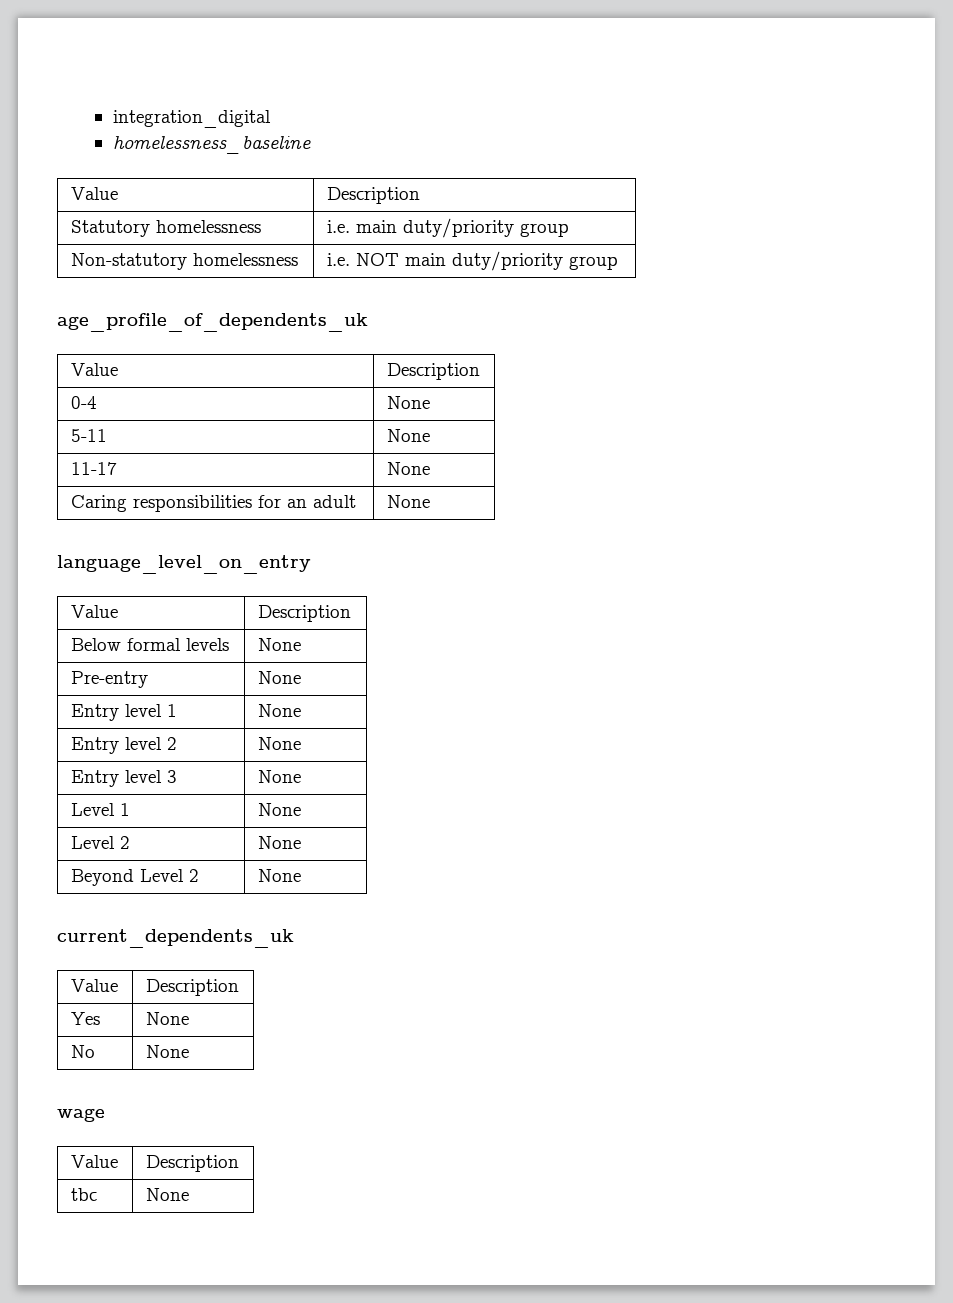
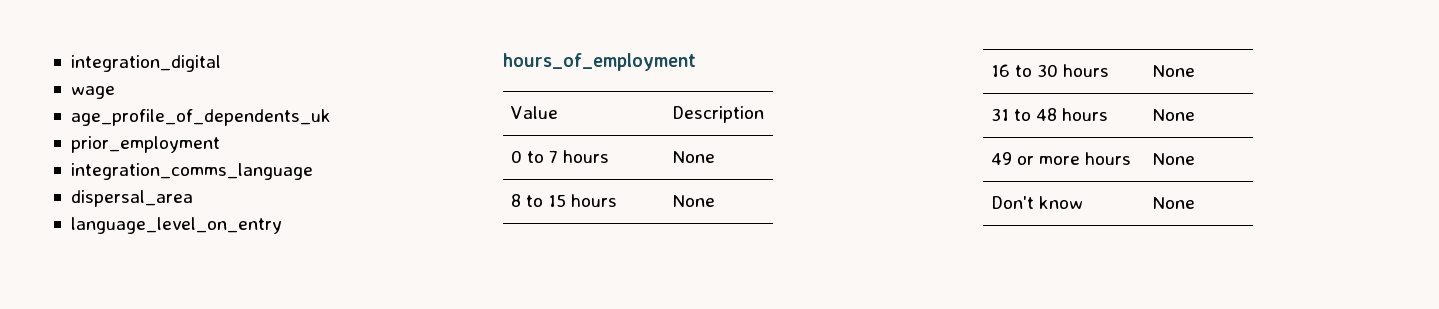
[112,136,311,154] [70,187,118,200] [326,187,420,204] [70,220,261,237] [326,218,569,238] [70,253,298,270] [326,251,618,271] [57,313,368,332] [70,363,118,376] [386,363,480,380] [70,396,97,409] [386,396,430,409] [70,429,107,442] [386,429,430,442] [70,462,117,475] [386,462,430,475] [70,495,356,512] [386,495,430,508] [57,555,311,574] [70,605,118,618] [257,605,351,622] [70,638,229,651] [257,638,301,651] [70,671,148,688] [257,671,301,684] [70,704,177,721] [257,704,301,717] [70,737,177,754] [257,737,301,750] [70,770,177,787] [257,770,301,783] [70,803,130,816] [257,803,301,816] [70,836,130,849] [257,836,301,849] [70,869,199,886] [257,869,301,882] [57,929,294,948] [70,979,118,992] [145,979,239,996] [70,1012,100,1025] [145,1012,189,1025] [70,1045,95,1058] [145,1045,189,1058] [57,1108,105,1122] [70,1155,118,1168] [145,1155,239,1172] [70,1188,97,1201] homelessness_baseline // Value | Description // Statutory homelessness | i.e. main duty/priority group // Non-statutory homelessness | i.e. NOT main duty/priority group // age_profile_of_dependents_uk // Value | Description // 0-4 | None // 5-11 | None // 11-17 | None // Caring responsibilities for an adult | None // language_level_on_entry // Value | Description // Below formal levels | None // Pre-entry | None // Entry level 1 | None // Entry level 2 | None // Entry level 3 | None // Level 1 | None // Level 2 | None // Beyond Level 2 | None // current_dependents_uk // Value | Description // Yes | None // No | None // wage // Value | Description // tbc -> [71,86,116,99] [71,109,332,126] [71,136,221,153] [71,163,314,180] [71,190,194,207] [71,217,283,234] [503,53,696,71] [510,106,558,119] [671,106,764,123] [510,150,610,163] [671,151,715,163] [510,194,618,207] [671,195,715,207] [990,64,1110,77] [1151,65,1195,77] [990,108,1109,121] [1151,109,1195,121] [990,152,1132,165] [1151,153,1195,165] [990,196,1083,209] wage // age_profile_of_dependents_uk // prior_employment // integration_comms_language // dispersal_area // language_level_on_entry // hours_of_employment // Value | Description // 0 to 7 hours | None // 8 to 15 hours | None // 16 to 30 hours | None // 31 to 48 hours | None // 49 or more hours | None // Don't know

